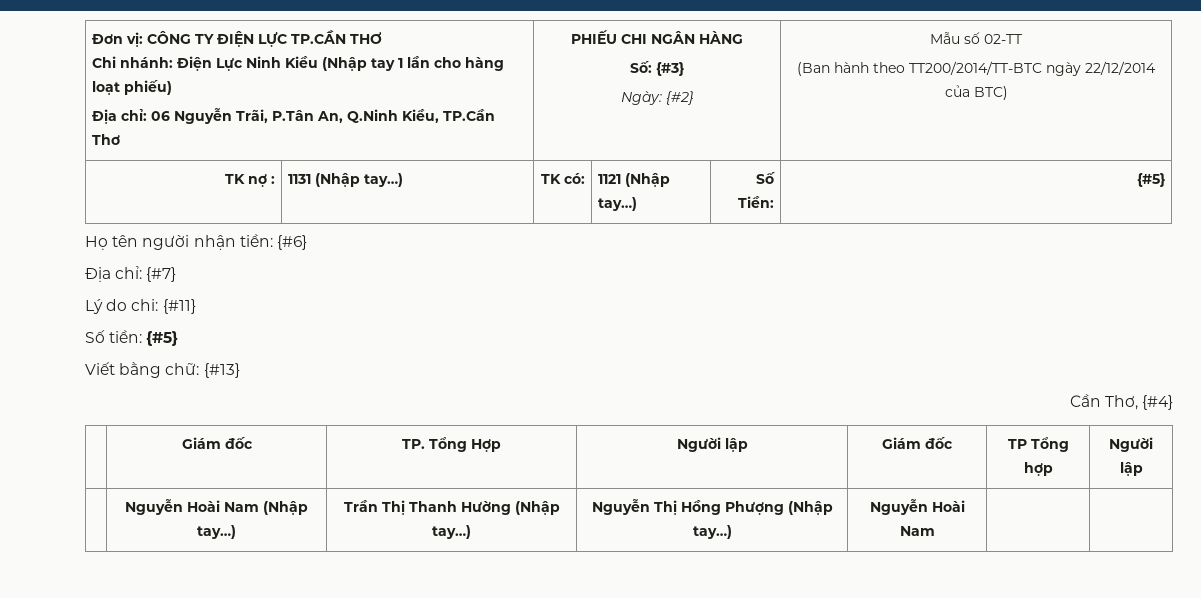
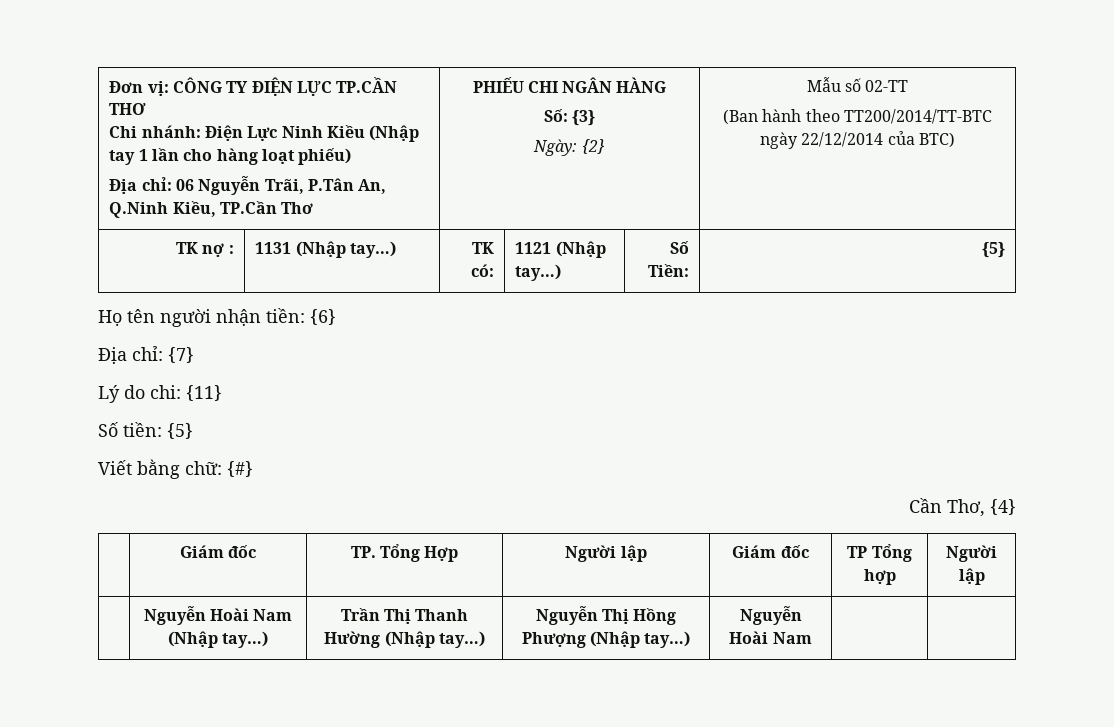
[656,62,684,76] {#3} -> [572,110,596,126] {3}
[665,91,694,105] {#2} -> [581,139,605,154] {2}
[1136,173,1165,187] {#5} -> [981,242,1005,258] {5}
[276,235,307,250] [85,266,177,282] {#6} // Địa chỉ: {#7} -> [310,309,336,325] [98,346,194,364] {6} // Địa chỉ: {7}
[162,299,196,314] {#11} -> [186,385,222,401] {11}
[146,331,179,346] {#5} -> [167,423,193,439] {5}
[203,363,240,378] {#13} -> [227,461,253,477] {#}
[1142,395,1173,410] {#4} -> [990,499,1016,515] {4}

